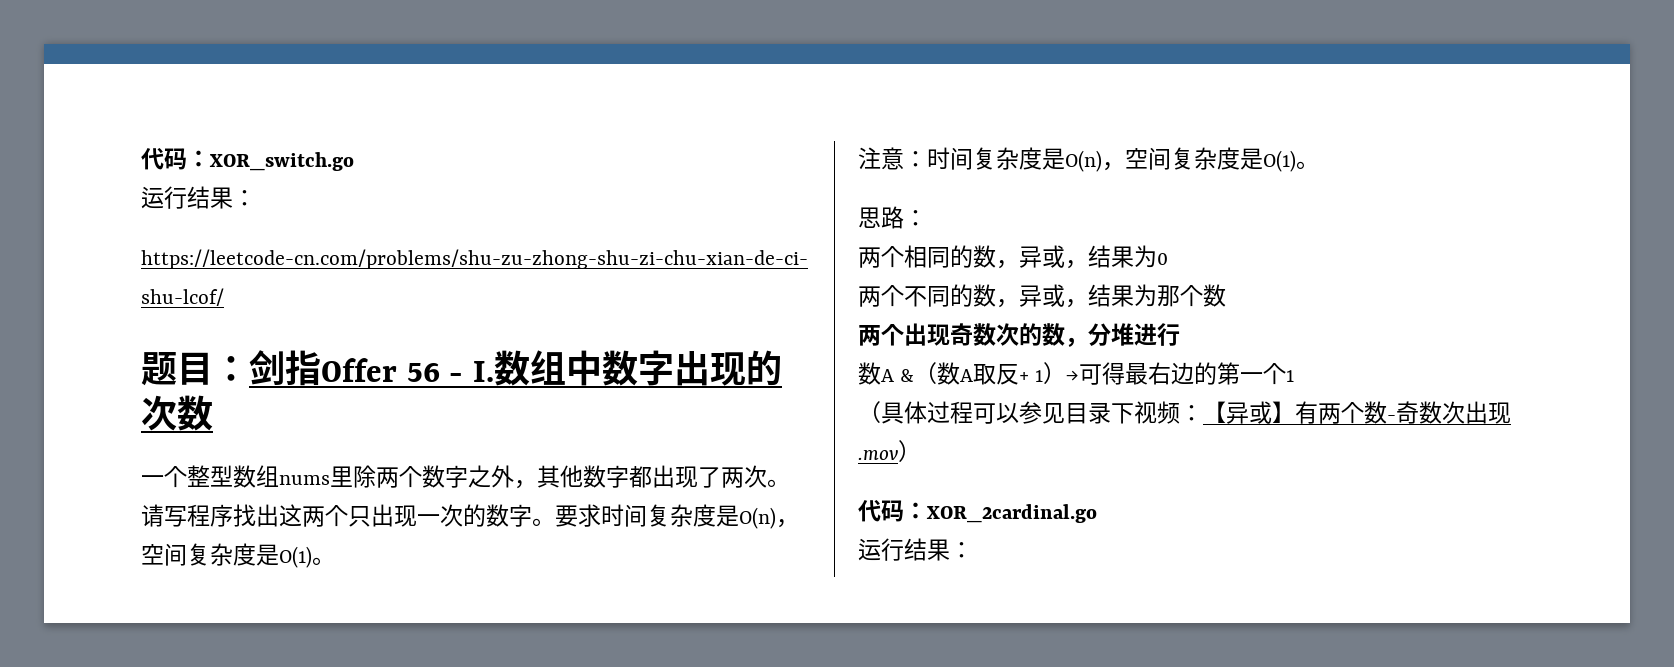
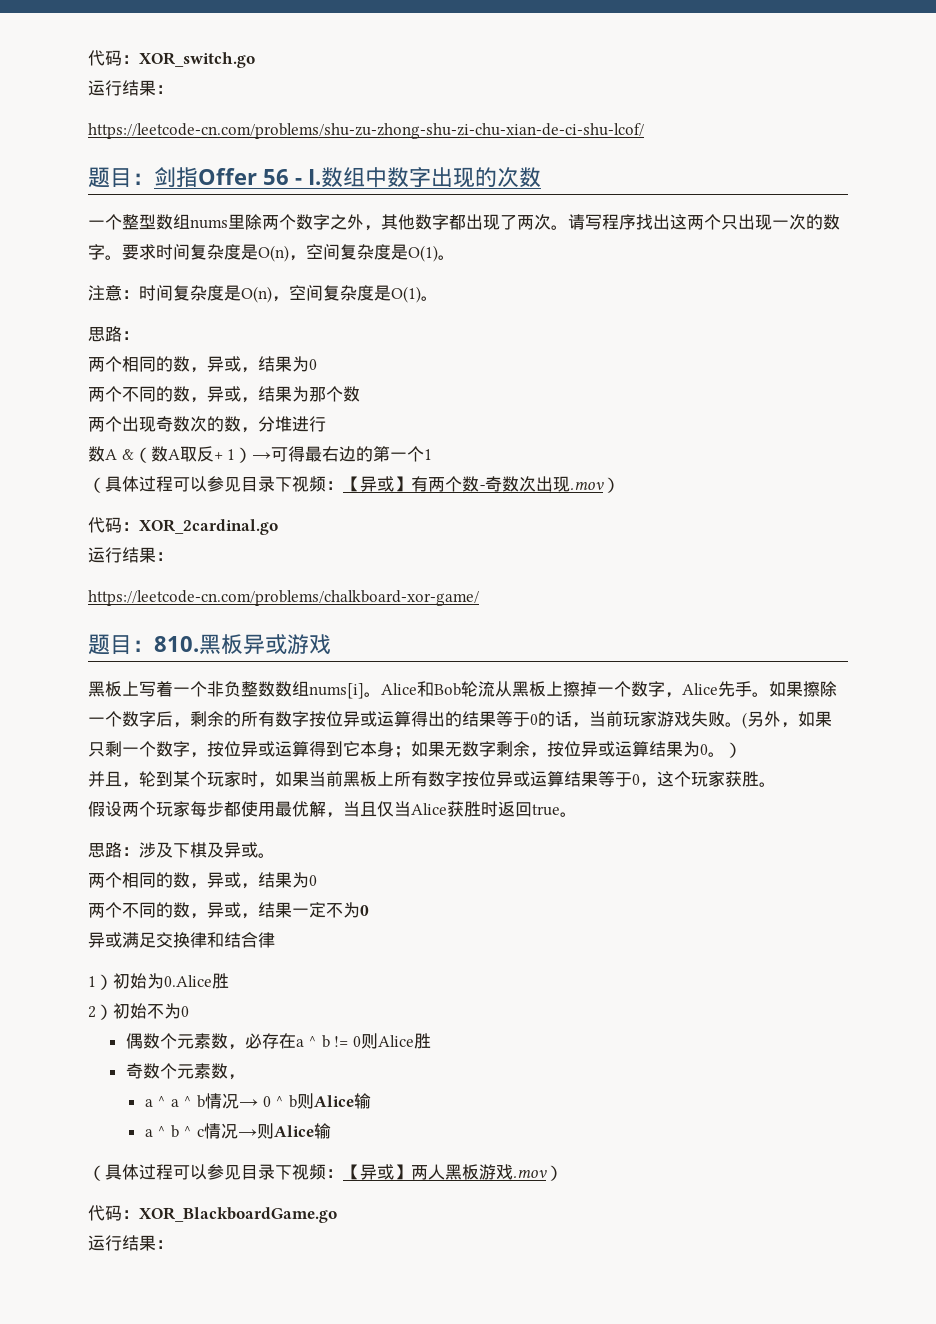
(973, 550) none -> [88,590,479,606] [88,634,331,655] [88,681,837,699] [88,711,832,729] [88,741,742,758] [88,771,776,788] [88,801,577,818] [88,842,275,858] [88,872,317,889] [88,902,369,919] [88,932,275,948] [88,973,229,990] [88,1003,189,1020] [125,1033,432,1050] [125,1063,245,1080] [144,1093,371,1109] [144,1123,332,1139] [88,1164,563,1181] [88,1205,337,1223] [88,1235,173,1251] // https://leetcode-cn.com/problems/chalkboard-xor-game/ // 题目：810.黑板异或游戏 // 黑板上写着一个非负整数数组nums[i]。Alice和Bob轮流从黑板上擦掉一个数字，Alice先手。如果擦除一个数字后，剩余的所有数字按位异或运算得出的结果等于0的话，当前玩家游戏失败。(另外，如果只剩一个数字，按位异或运算得到它本身；如果无数字剩余，按位异或运算结果为0。） // 并且，轮到某个玩家时，如果当前黑板上所有数字按位异或运算结果等于0，这个玩家获胜。 // 假设两个玩家每步都使用最优解，当且仅当Alice获胜时返回true。 // 思路：涉及下棋及异或。 // 两个相同的数，异或，结果为0 // 两个不同的数，异或，结果一定不为0 // 异或满足交换律和结合律 // 1）初始为0.Alice胜 // 2）初始不为0 // 偶数个元素数，必存在a ^ b != 0则Alice胜 // 奇数个元素数， // a ^ a ^ b情况→ 0 ^ b则Alice输 // a ^ b ^ c情况→则Alice输 // （具体过程可以参见目录下视频：【异或】两人黑板游戏.mov） // 代码：XOR_BlackboardGame.go // 运行结果：

